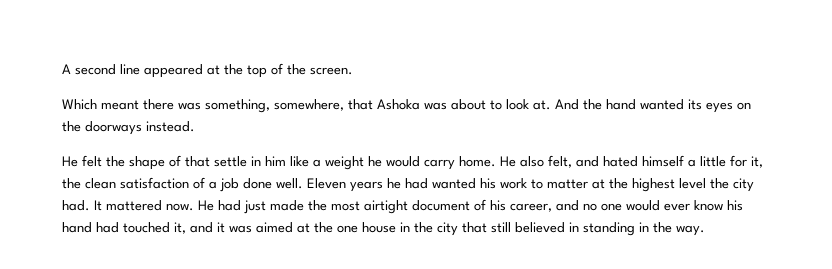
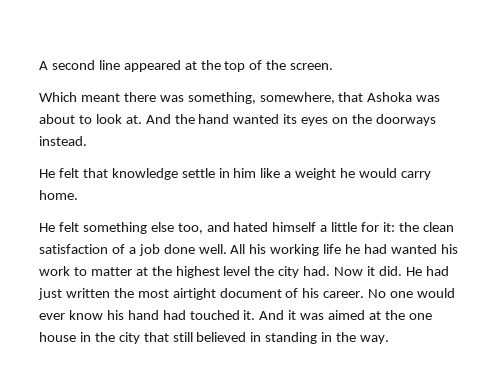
[106,155,210,170] the shape of that -> [82,168,178,180] that knowledge
[500,155,572,168] He also felt, -> [39,222,203,234] // He felt something else too,
[751,156,763,168] it, -> [383,222,396,232] it:
[307,178,383,192] Eleven years -> [230,244,342,256] All his working life
[94,200,194,211] It mattered now. -> [334,266,402,276] Now it did.
[270,200,304,211] made -> [65,288,110,298] written
[510,200,597,212] career, and no -> [323,289,387,298] career. No
[174,222,213,234] it, and -> [243,310,285,320] it. And

